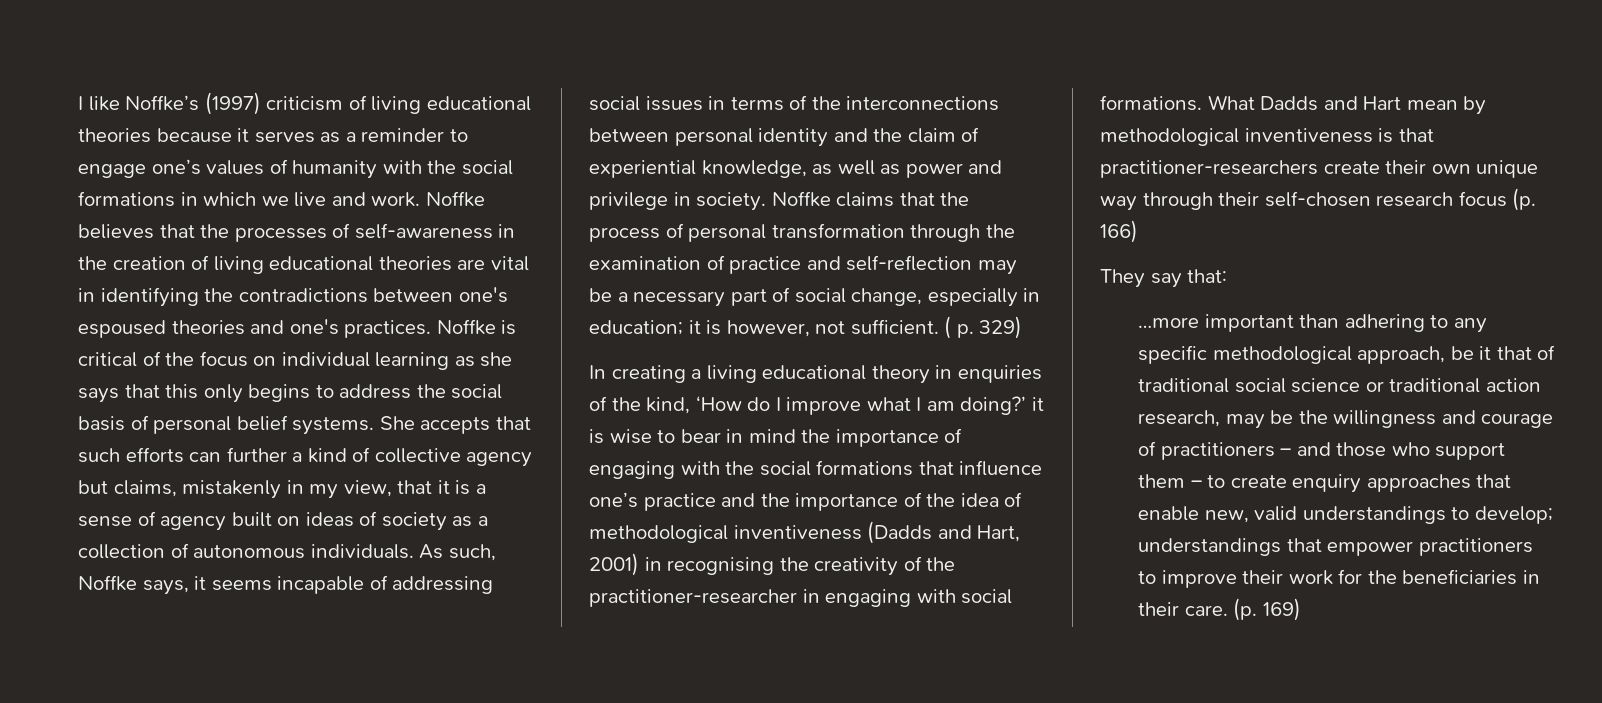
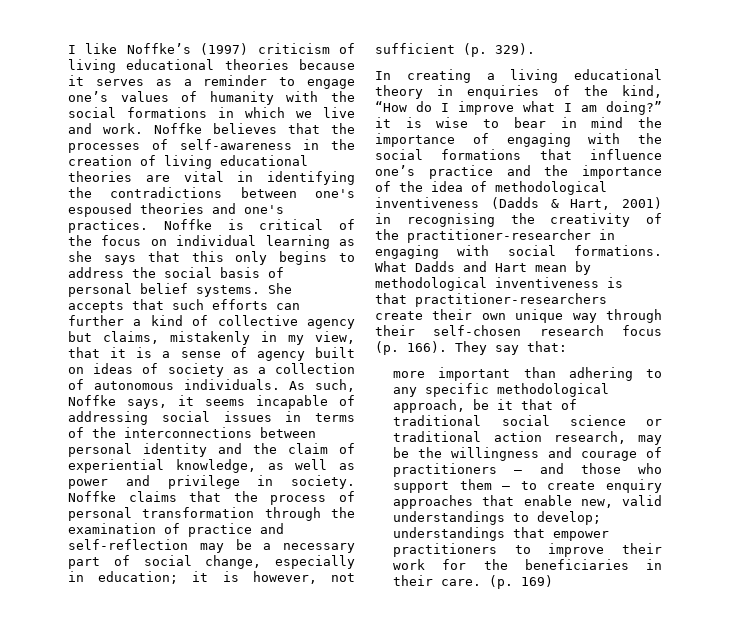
[850,316,1023,339] sufficient. ( p. 329) -> [375,43,535,57] sufficient (p. 329).
[695,396,742,411] ‘How -> [375,101,407,112] “How
[960,396,1027,415] doing?’ -> [606,101,662,115] doing?”
[937,525,972,539] and -> [550,199,559,208] &
[1100,220,1138,243] 166) // -> [407,341,447,353] 166).
[1137,317,1199,328] …more -> [393,371,426,378] more

